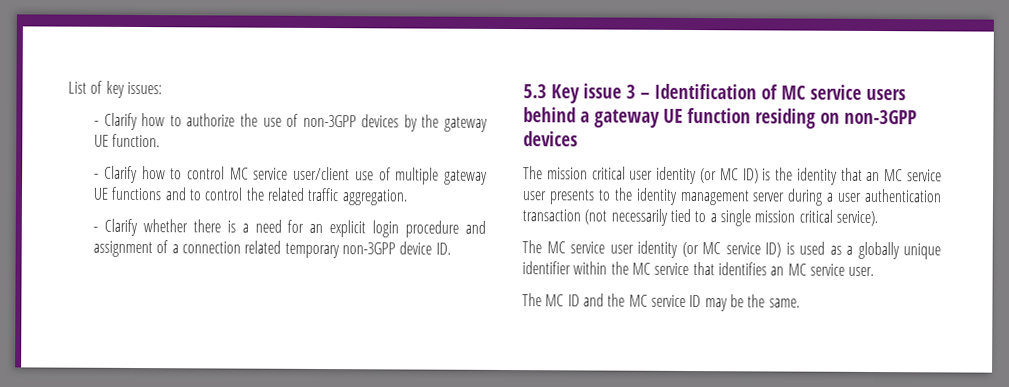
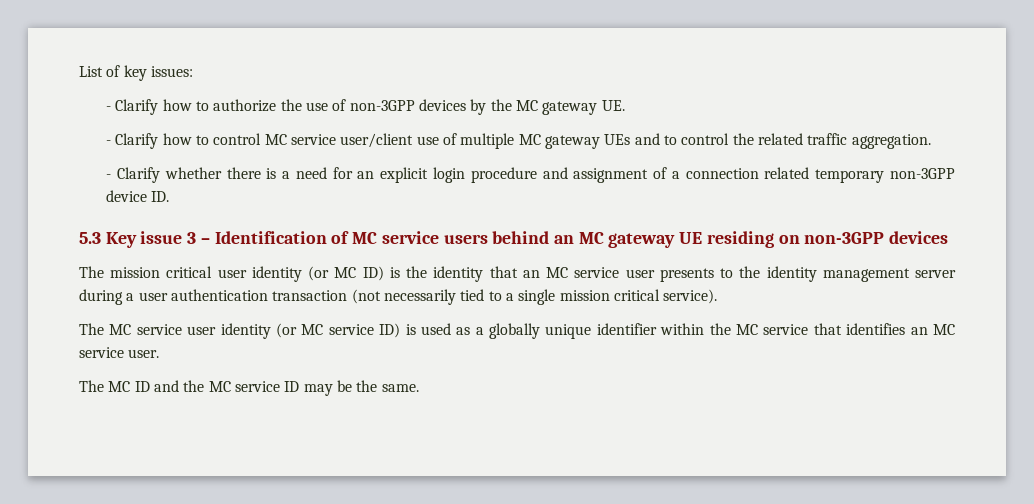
[444,116,488,132] [94,133,161,148] gateway UE function. -> [516,100,625,115] MC gateway UE.
[443,169,488,185] [93,186,163,201] gateway UE functions -> [518,134,631,149] MC gateway UEs
[580,107,751,128] a gateway UE function -> [553,232,703,248] an MC gateway UE

